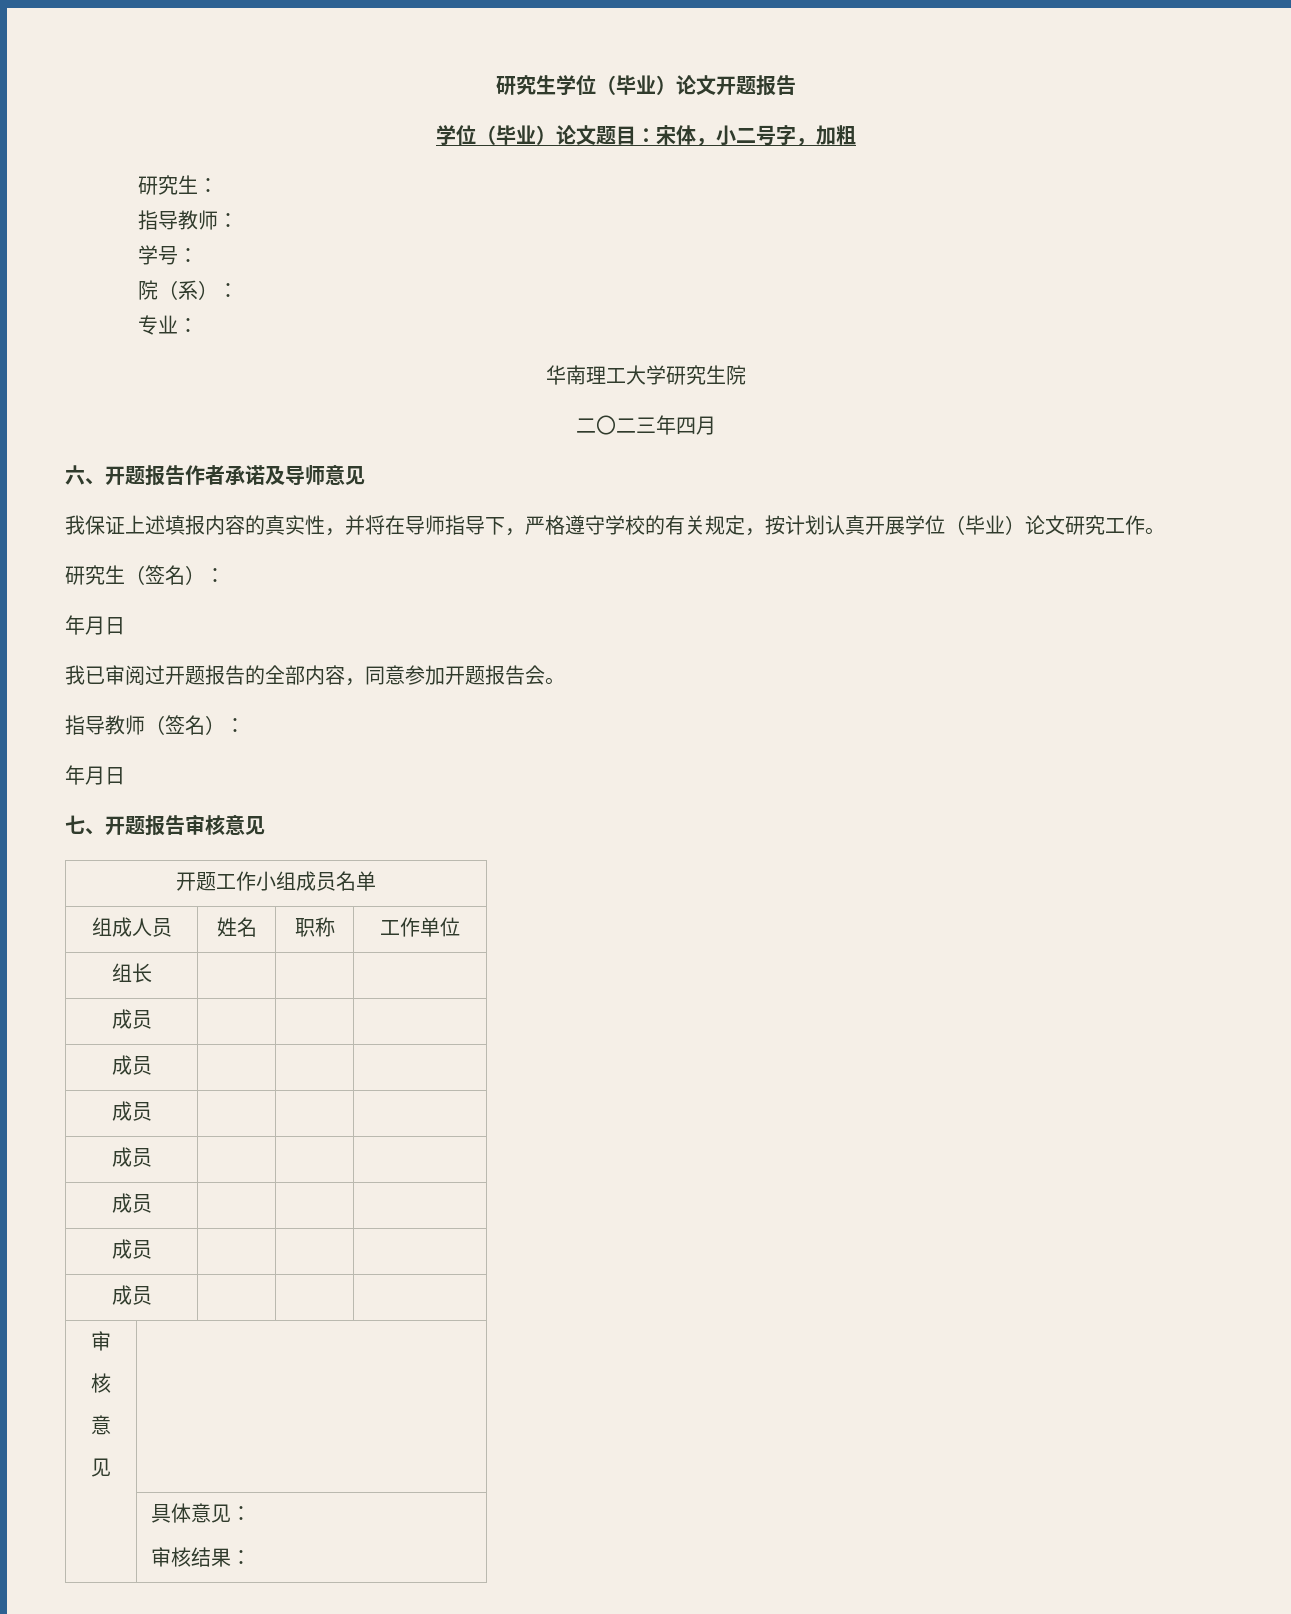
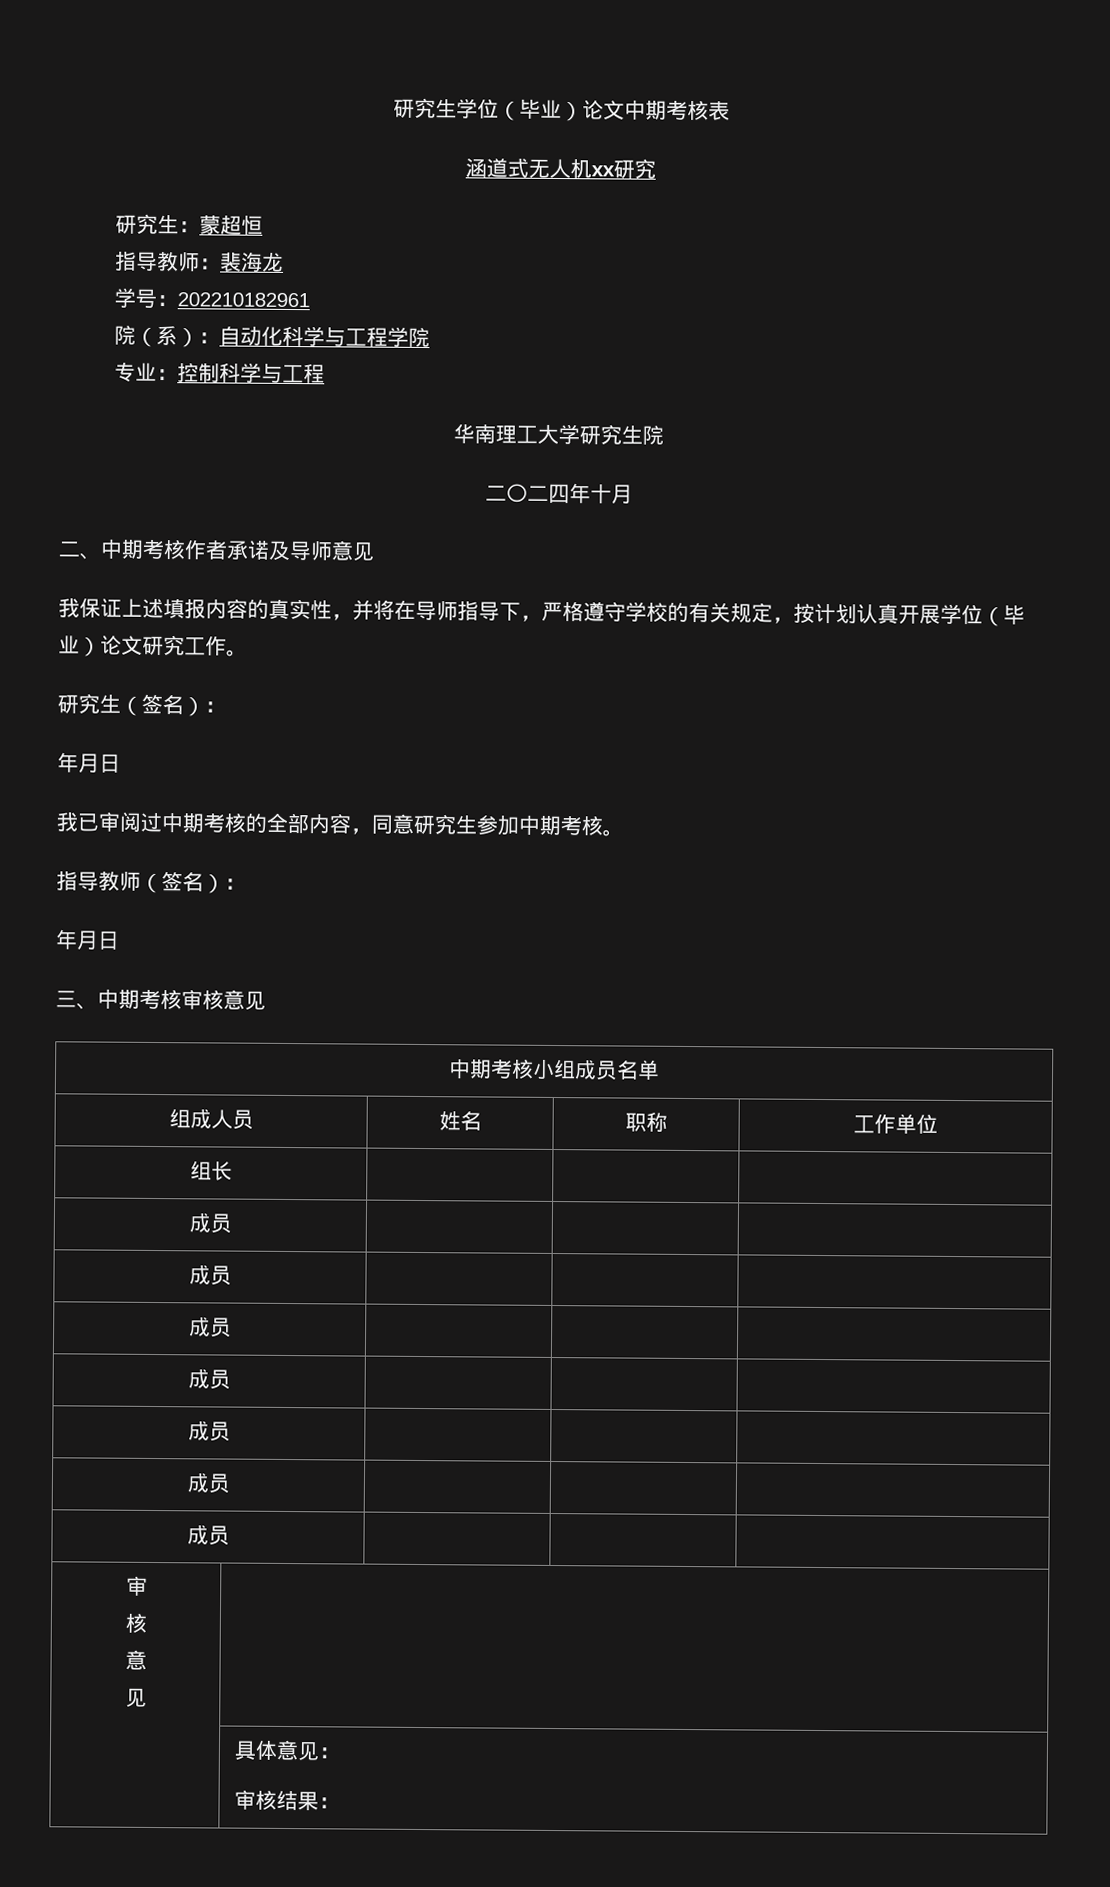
[715,75,796,96] [435,125,856,146] 开题报告 // 学位（毕业）论文题目：宋体，小二号字，加粗 -> [624,99,730,121] [465,158,656,179] 中期考核表 // 涵道式无人机xx研究
(218, 185) none -> [199,214,264,236] 蒙超恒
(238, 220) none -> [220,251,285,272] 裴海龙
(198, 255) none -> [177,292,311,308] 202210182961
[137,315,198,335] // 专业： -> [219,325,431,348] [114,362,326,384] 自动化科学与工程学院 // 专业：控制科学与工程
[635,415,696,435] 三年四 -> [547,483,612,504] 四年十
[65,465,185,486] 六、开题报告 -> [58,538,186,560] 二、中期考核
[165,665,245,685] 开题报告 -> [161,812,246,834] 中期考核
[405,665,545,685] 参加开题报告会 -> [413,814,603,836] 研究生参加中期考核
[65,815,185,836] 七、开题报告 -> [55,988,182,1010] 三、中期考核
[176,871,256,891] 开题工作 -> [448,1058,534,1080] 中期考核

